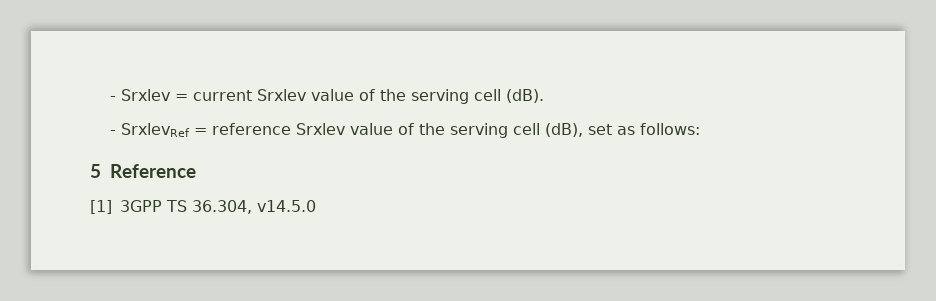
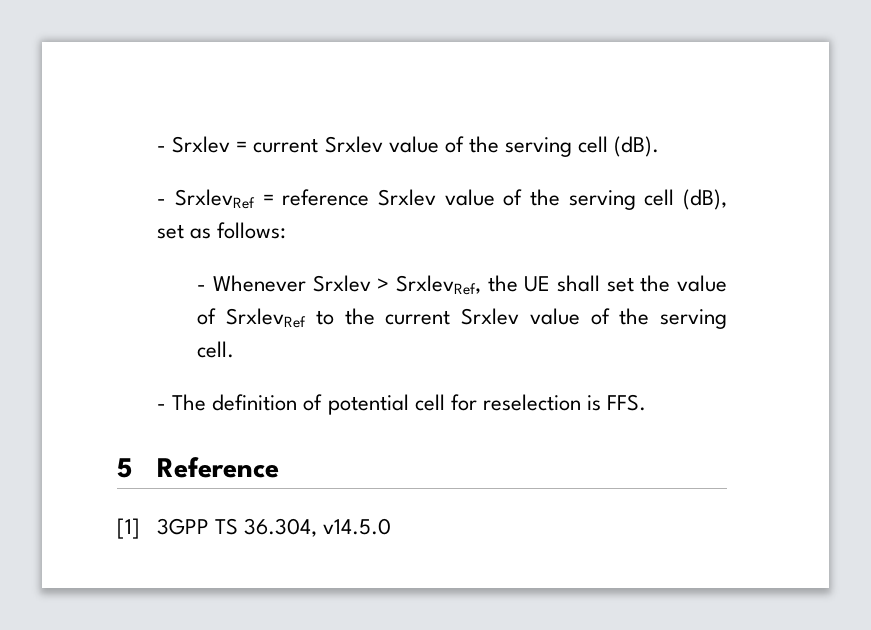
(700, 129) none -> [197,275,727,295] [197,308,728,329] [197,341,235,358] [157,394,646,415] // - Whenever Srxlev > SrxlevRef, the UE shall set the value of SrxlevRef to the current Srxlev value of the serving cell. // - The definition of potential cell for reselection is FFS.

